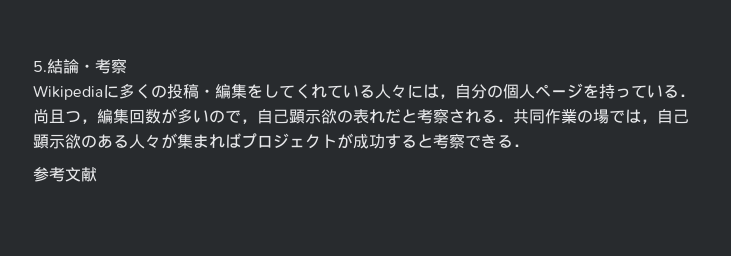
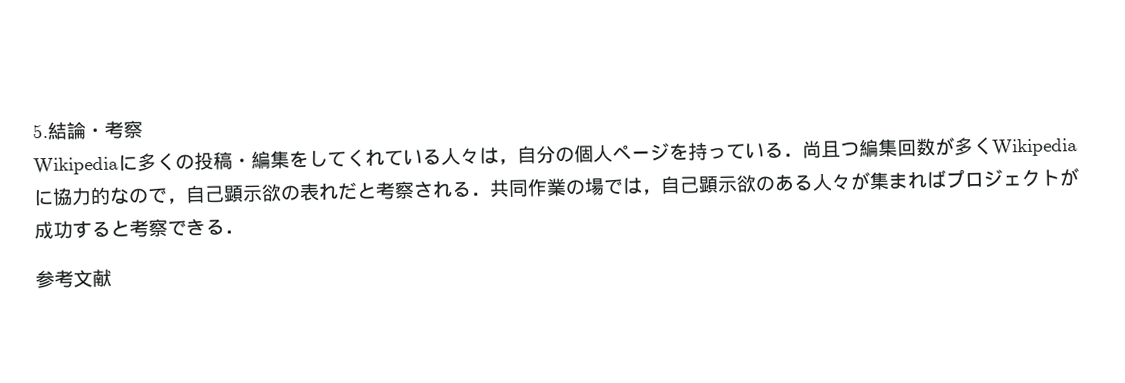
[407,85,423,98] に -> (480, 155) none
[81,119,97,124] ， -> (860, 149) none
[193,110,209,123] い -> [973,136,1078,157] [33,186,130,207] くWikipediaに協力的な

